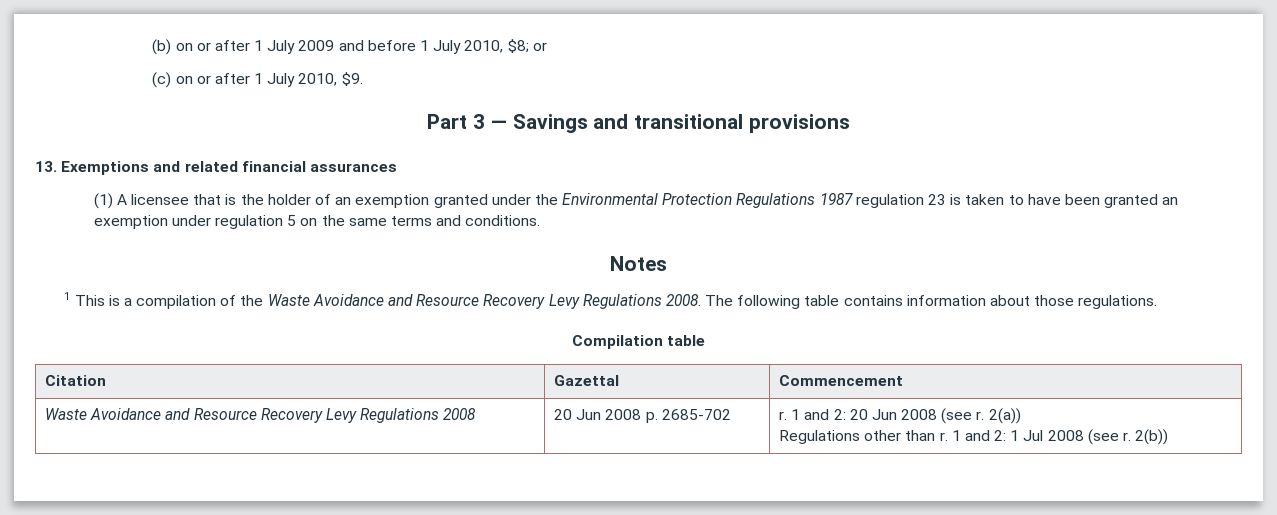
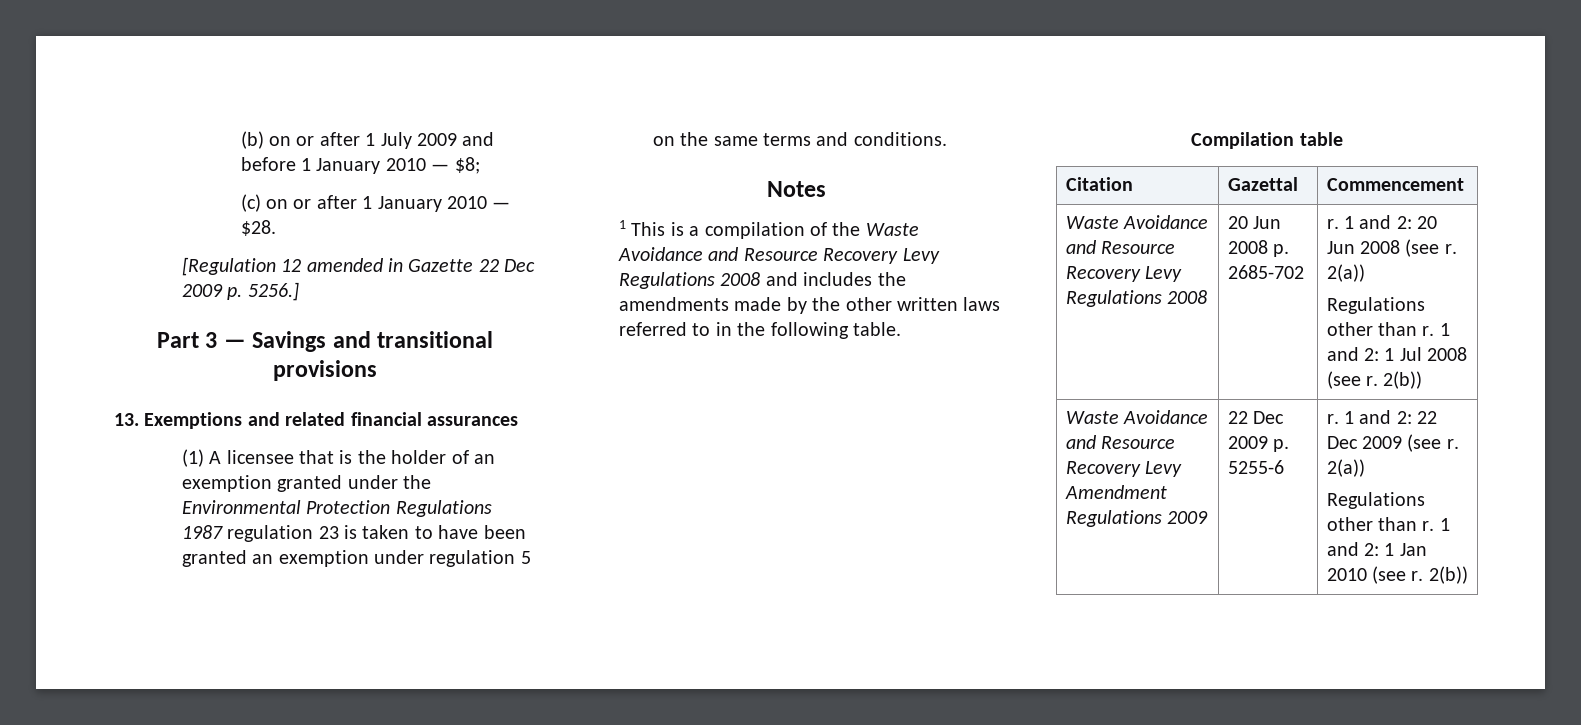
[433,40,504,54] July 2010, -> [316,158,450,174] January 2010 —
[532,42,547,51] or -> (480, 165) none
[267,72,363,87] July 2010, $9. -> [377,196,511,212] [240,220,276,236] [181,257,536,276] [181,282,299,301] January 2010 — $28. // [Regulation 12 amended in Gazette 22 Dec 2009 p. 5256.]
[665,294,1158,309] 2008. The following table contains information about those regulations. -> [720,272,906,286] [618,297,1001,314] [618,322,901,339] 2008 and includes the amendments made by the other written laws referred to in the following table.
(1169, 437) none -> [1065,410,1208,424] [1065,435,1175,449] [1065,461,1182,477] [1064,485,1167,499] [1065,510,1208,527] [1227,411,1284,424] [1227,436,1289,452] [1227,460,1284,474] [1326,410,1438,424] [1326,434,1459,452] [1326,459,1365,477] [1326,492,1425,509] [1326,517,1450,531] [1326,542,1427,556] [1326,566,1468,584] // Waste Avoidance and Resource Recovery Levy Amendment Regulations 2009 | 22 Dec 2009 p. 5255-6 | r. 1 and 2: 22 Dec 2009 (see r. 2(a)) // Regulations other than r. 1 and 2: 1 Jan 2010 (see r. 2(b))

